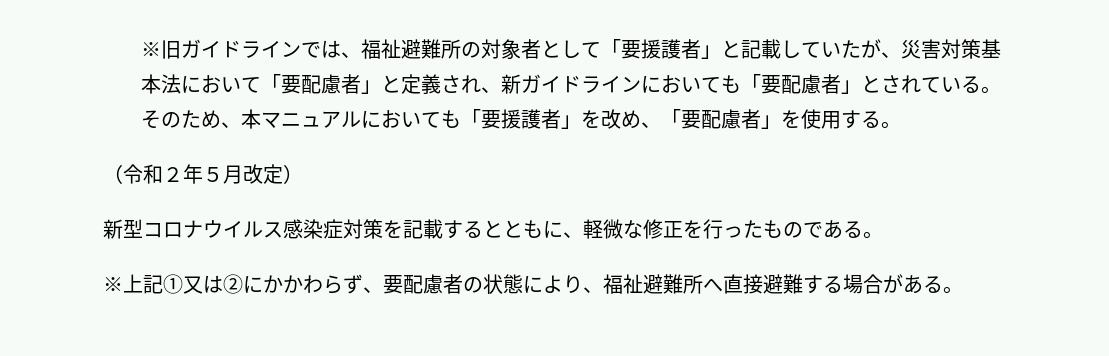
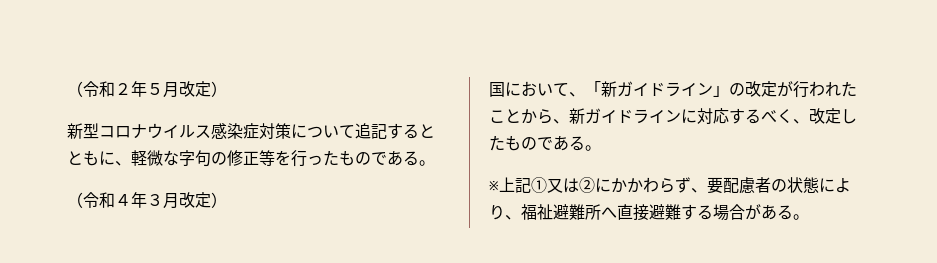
[140,39,1001,59] [140,74,1001,94] [140,109,901,129] ※旧ガイドラインでは、福祉避難所の対象者として「要援護者」と記載していたが、災害対策基本法において「要配慮者」と定義され、新ガイドラインにおいても「要配慮者」とされている。そのため、本マニュアルにおいても「要援護者」を改め、「要配慮者」を使用する。 // -> (67, 89) none
[383,219,443,239] を記載 -> [291,123,387,139] について追記
[643,219,683,239] 修正 -> [179,150,275,167] 字句の修正等
(883, 235) none -> [67,192,227,209] [489,81,857,98] [489,108,857,124] [489,135,601,151] // （令和４年３月改定） // 国において、「新ガイドライン」の改定が行われたことから、新ガイドラインに対応するべく、改定したものである。

